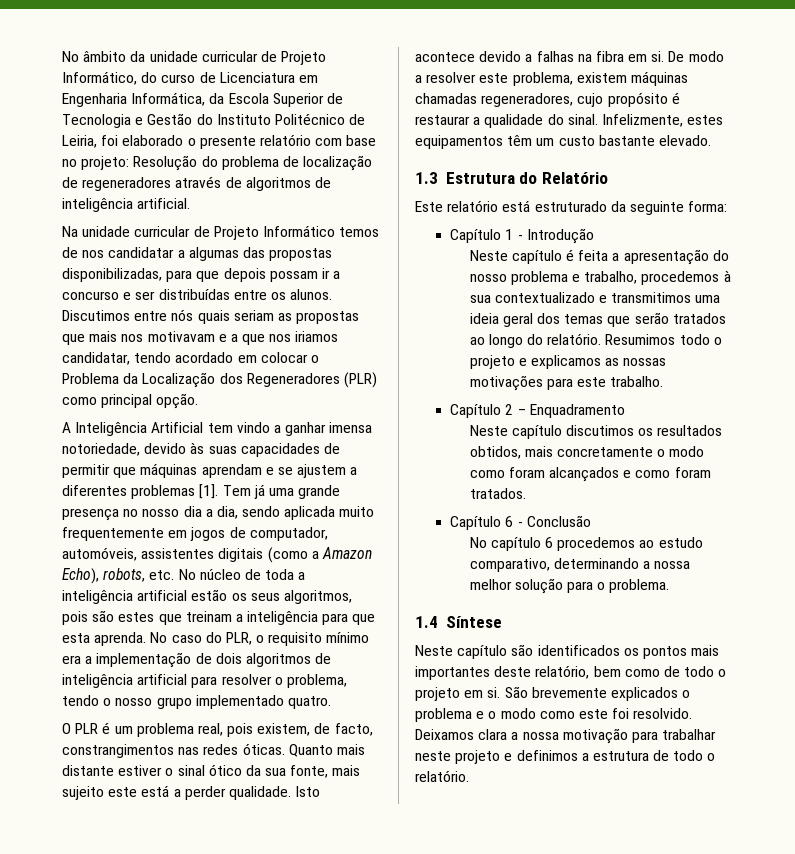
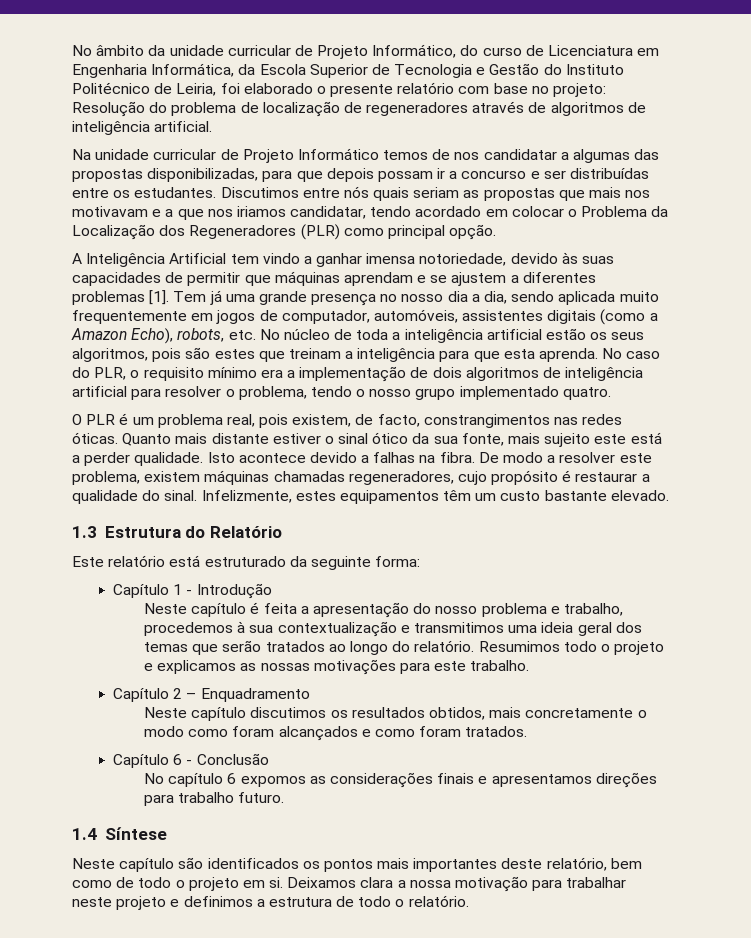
[290,289,333,300] alunos. -> [134,187,217,198] estudantes.
[595,51,665,62] fibra em si. -> [439,452,475,463] fibra.
[494,292,595,303] contextualizado -> [277,621,397,637] contextualização
[557,537,703,551] [469,558,691,572] [469,578,670,594] procedemos ao estudo comparativo, determinando a nossa melhor solução para o problema. -> [240,772,657,788] [144,792,285,806] expomos as considerações finais e apresentamos direções para trabalho futuro.
[504,686,691,701] [415,708,693,722] São brevemente explicados o problema e o modo como este foi resolvido. -> (284, 882) none

